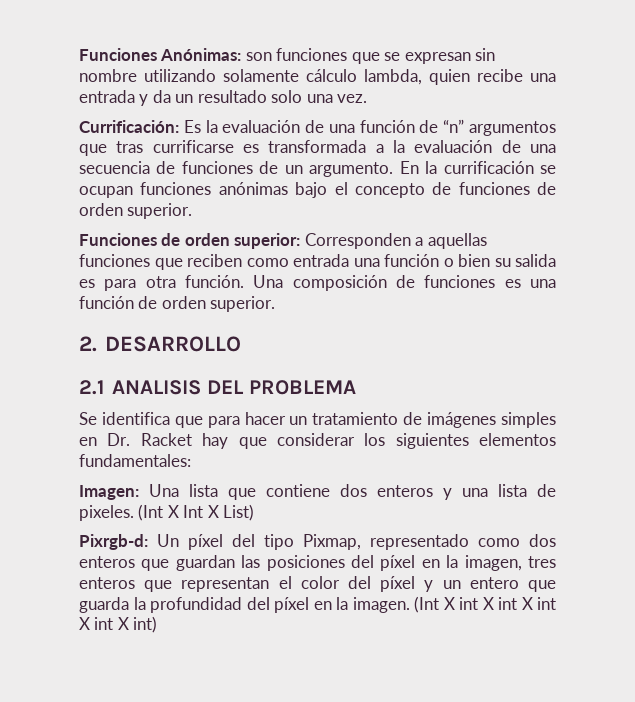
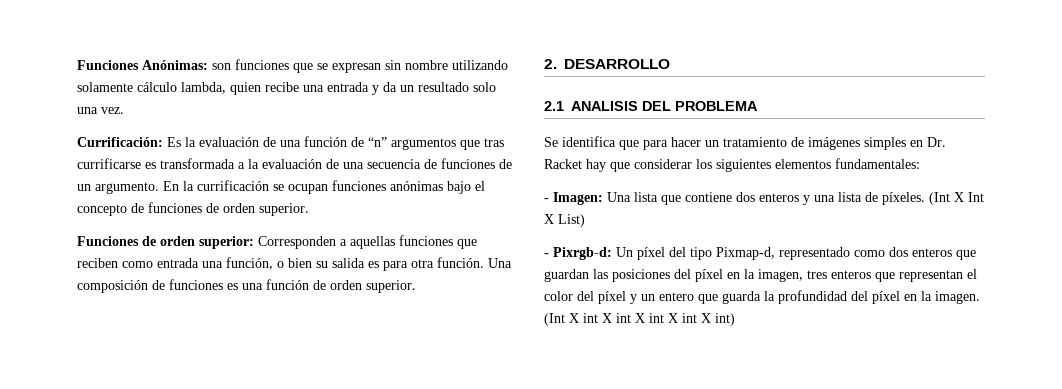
[384,254,439,267] función -> [226,257,273,270] función,
(191, 460) none -> [544,198,549,202] -
[79,505,134,521] pixeles. -> [882,192,925,205] píxeles.
(255, 512) none -> [544,253,549,257] -
[303,534,361,550] Pixmap, -> [716,247,775,260] Pixmap-d,

